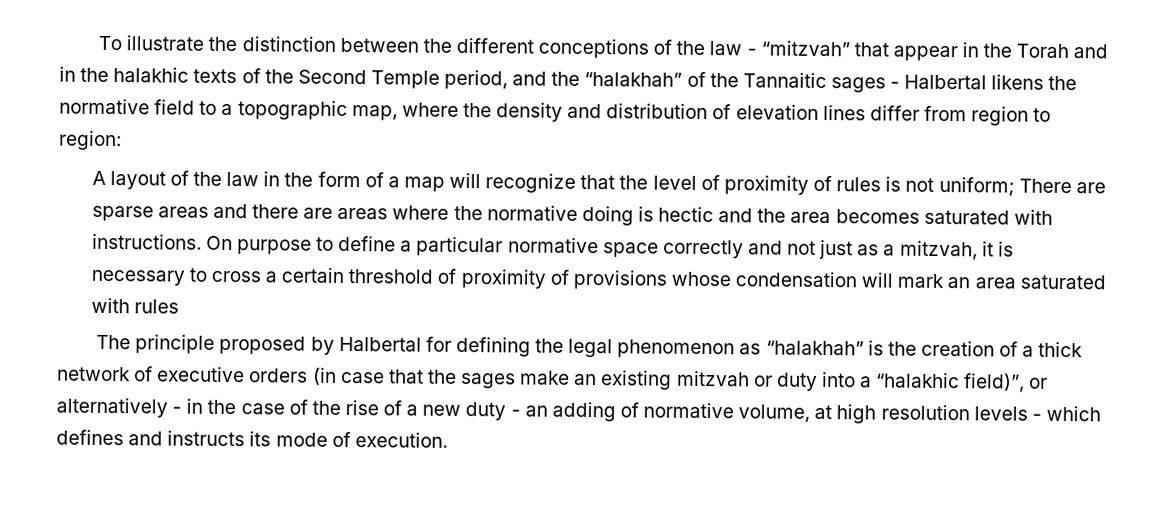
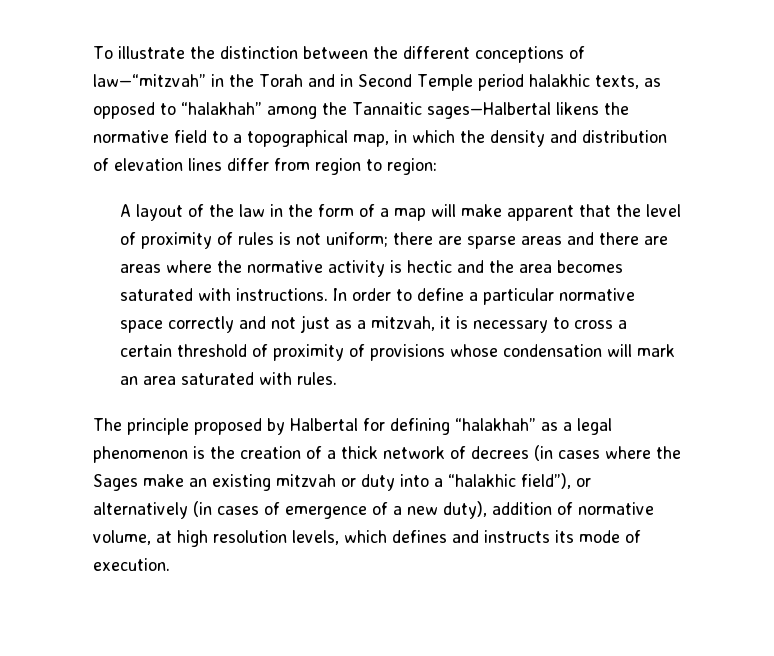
[676,40,958,62] the law - “mitzvah” that appear -> [93,74,206,87] law—“mitzvah”
[80,67,988,93] the halakhic texts of the Second Temple period, and the “halakhah” of the Tannaitic sages - Halbertal -> [357,74,661,91] [93,102,551,119] Second Temple period halakhic texts, as opposed to “halakhah” among the Tannaitic sages—Halbertal
[237,100,459,121] topographic map, where -> [247,130,455,147] topographical map, in which
[485,173,577,193] recognize -> [460,204,574,221] make apparent
[1018,178,1072,194] There -> [392,232,433,245] there
[581,205,634,226] doing -> [327,260,385,277] activity
[205,235,312,255] On purpose -> [332,288,391,301] In order
[133,299,179,314] rules -> [296,372,337,385] rules.
[535,338,864,359] the legal phenomenon as “halakhah” -> [455,418,612,435] [93,446,188,463] “halakhah” as a legal phenomenon
[157,366,517,389] executive orders (in case that the sages -> [471,445,681,461] [93,474,138,491] decrees (in cases where the Sages
[963,373,1026,393] field)”, -> [521,473,571,489] field”),
[172,398,616,422] - in the case of the rise of a new duty - an adding -> [193,501,552,519] (in cases of emergence of a new duty), addition
[973,406,1042,421] levels - -> [292,530,339,545] levels,

